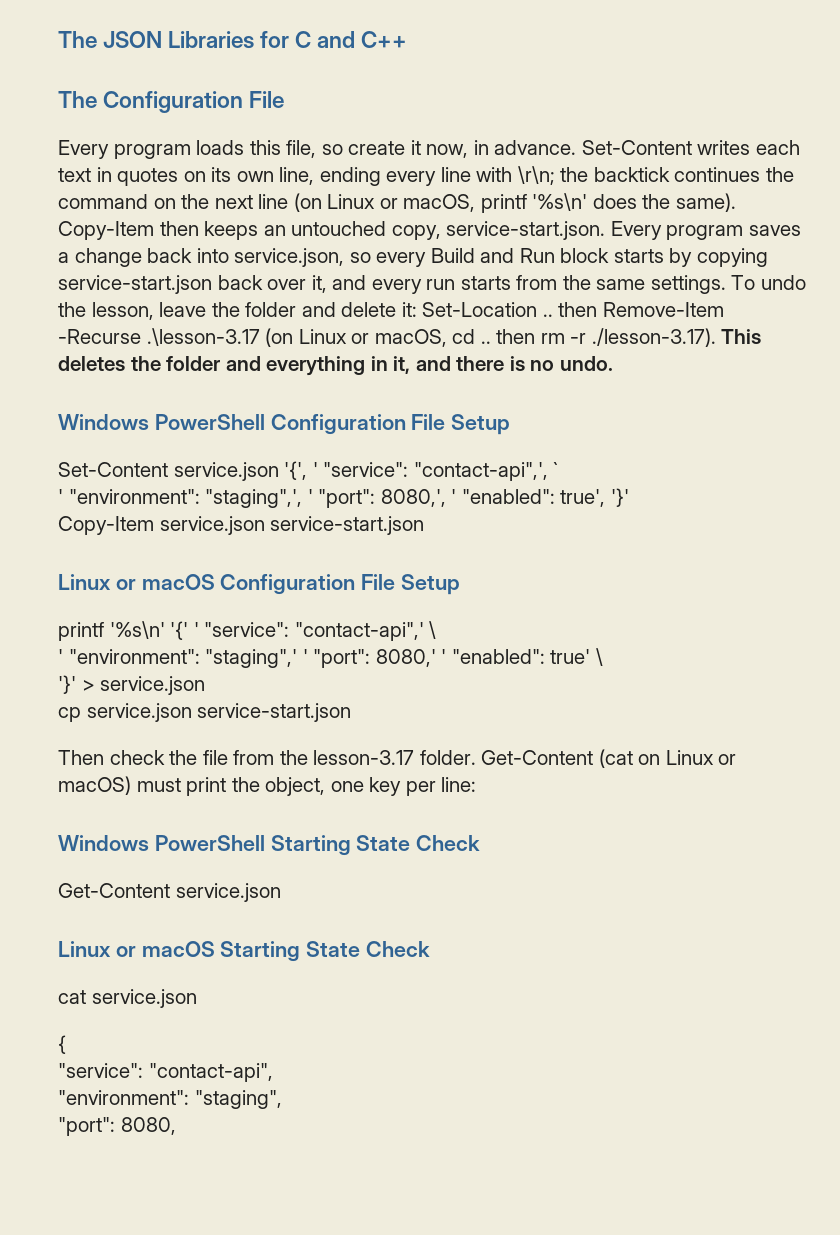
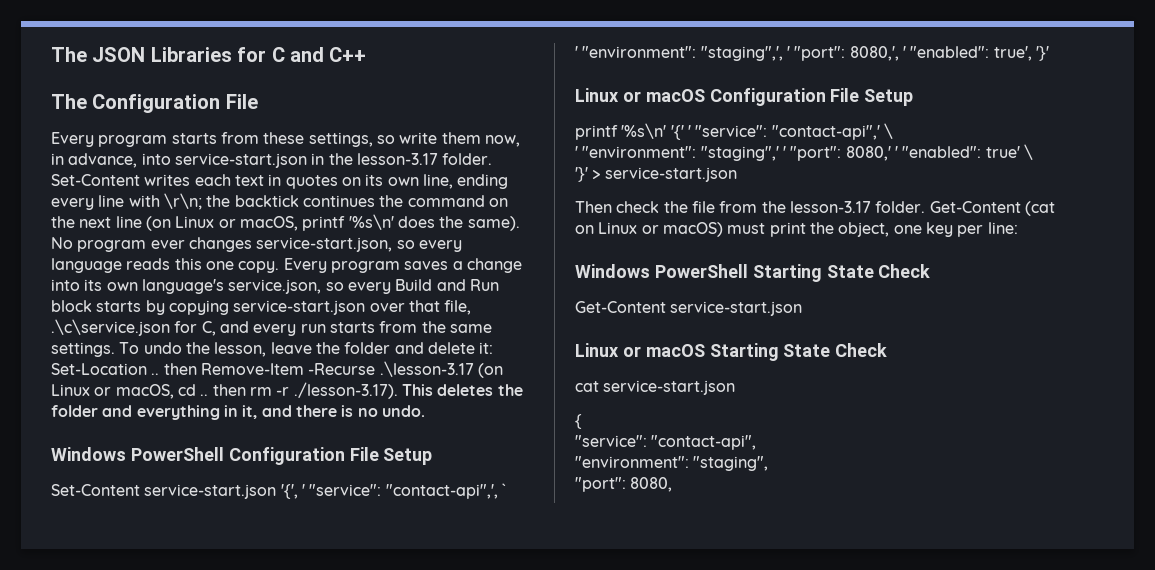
[196,140,577,158] loads this file, so create it now, in advance. -> [171,132,520,147] [51,153,493,168] starts from these settings, so write them now, in advance, into service-start.json in the lesson-3.17 folder.
[58,221,606,240] Copy-Item then keeps an untouched copy, service-start.json. -> [51,237,462,252] [51,258,280,273] No program ever changes service-start.json, so every language reads this one copy.
[147,248,229,263] back into -> [51,279,224,294] into its own language's
[217,275,327,293] back over it, -> [369,300,472,315] [51,319,216,336] over that file, .\c\service.json for C,
[173,462,279,481] service.json -> [144,484,277,499] service-start.json
[58,516,425,535] // Copy-Item service.json service-start.json -> (1049, 53) none
[100,676,206,695] [58,703,192,722] service.json // cp service.json -> (601, 174) none
[175,883,281,902] service.json -> [670,301,803,316] service-start.json
[91,989,197,1008] service.json -> [603,380,736,395] service-start.json

